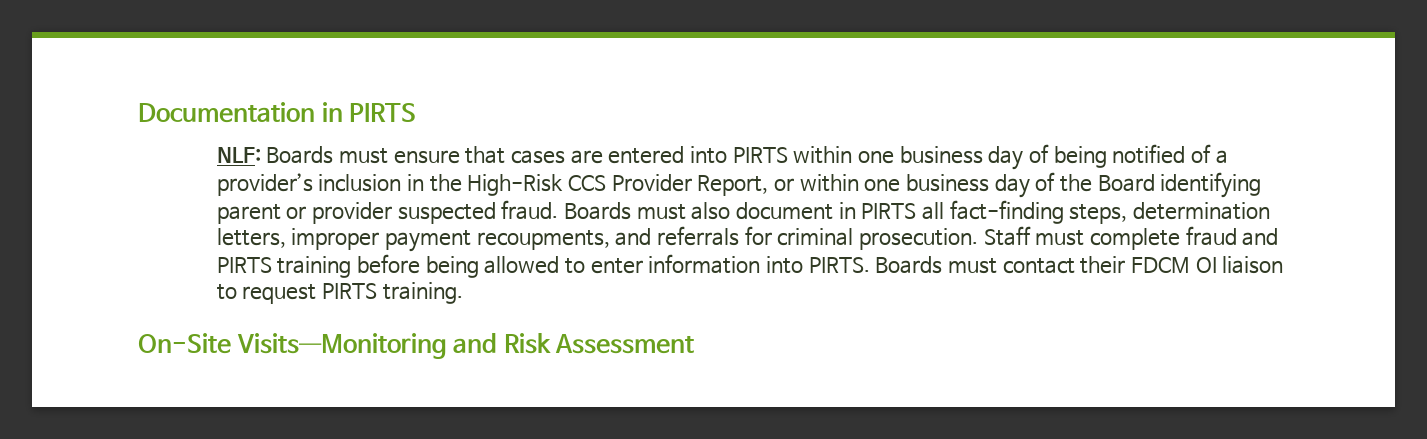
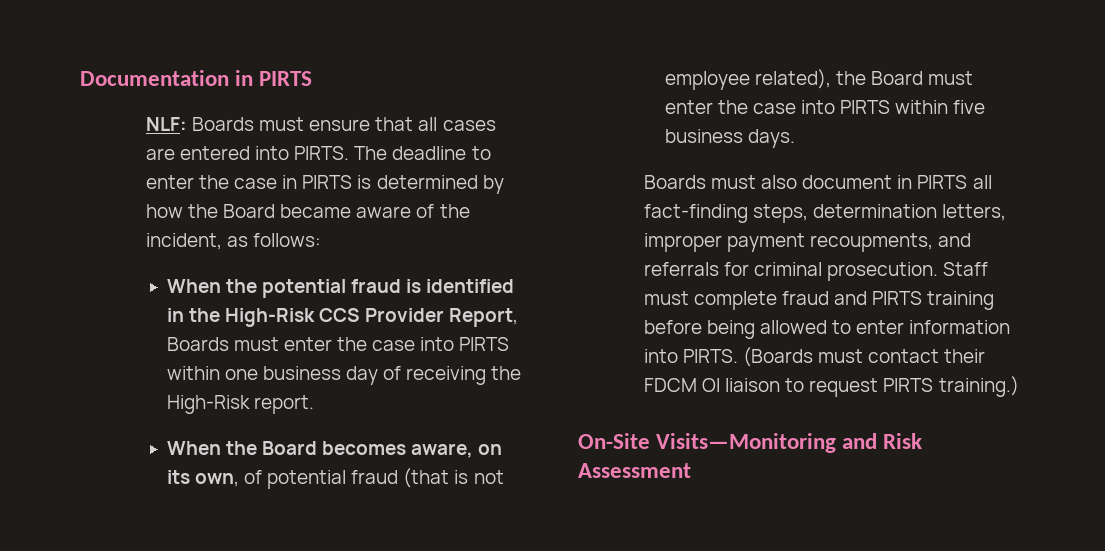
(506, 155) none -> [418,117,438,131] all
(727, 155) none -> [294,146,491,160] [145,175,504,194] [145,204,470,218] [145,233,322,250] [166,279,515,298] [166,308,519,327] [166,337,455,351] PIRTS. The deadline to enter the case in PIRTS is determined by how the Board became aware of the incident, as follows: // When the potential fraud is identified in the High-Risk CCS Provider Report, Boards must enter the case into
[1053,144,1228,168] [216,172,1262,198] [216,200,559,224] being notified of a provider’s inclusion in the High-Risk CCS Provider Report, or within one business day of the Board identifying parent or provider suspected fraud. -> [406,366,522,385] [166,395,314,414] [166,441,503,458] [166,468,504,489] [664,69,974,90] [664,100,986,114] [664,129,795,148] receiving the High-Risk report. // When the Board becomes aware, on its own, of potential fraud (that is not employee related), the Board must enter the case into PIRTS within five business days. //
[875,256,943,274] Boards -> [743,347,814,367] (Boards
[382,282,463,304] training. -> [938,376,1019,397] training.)

